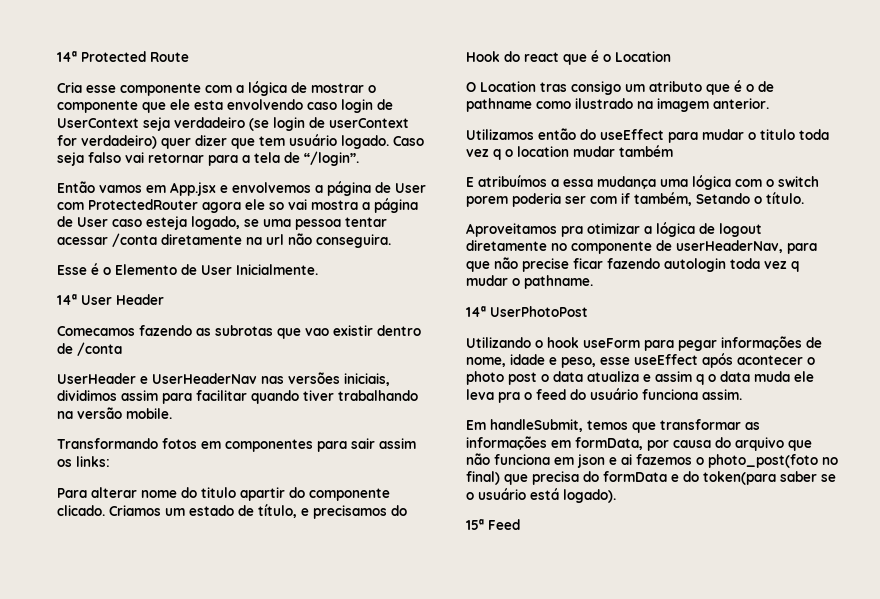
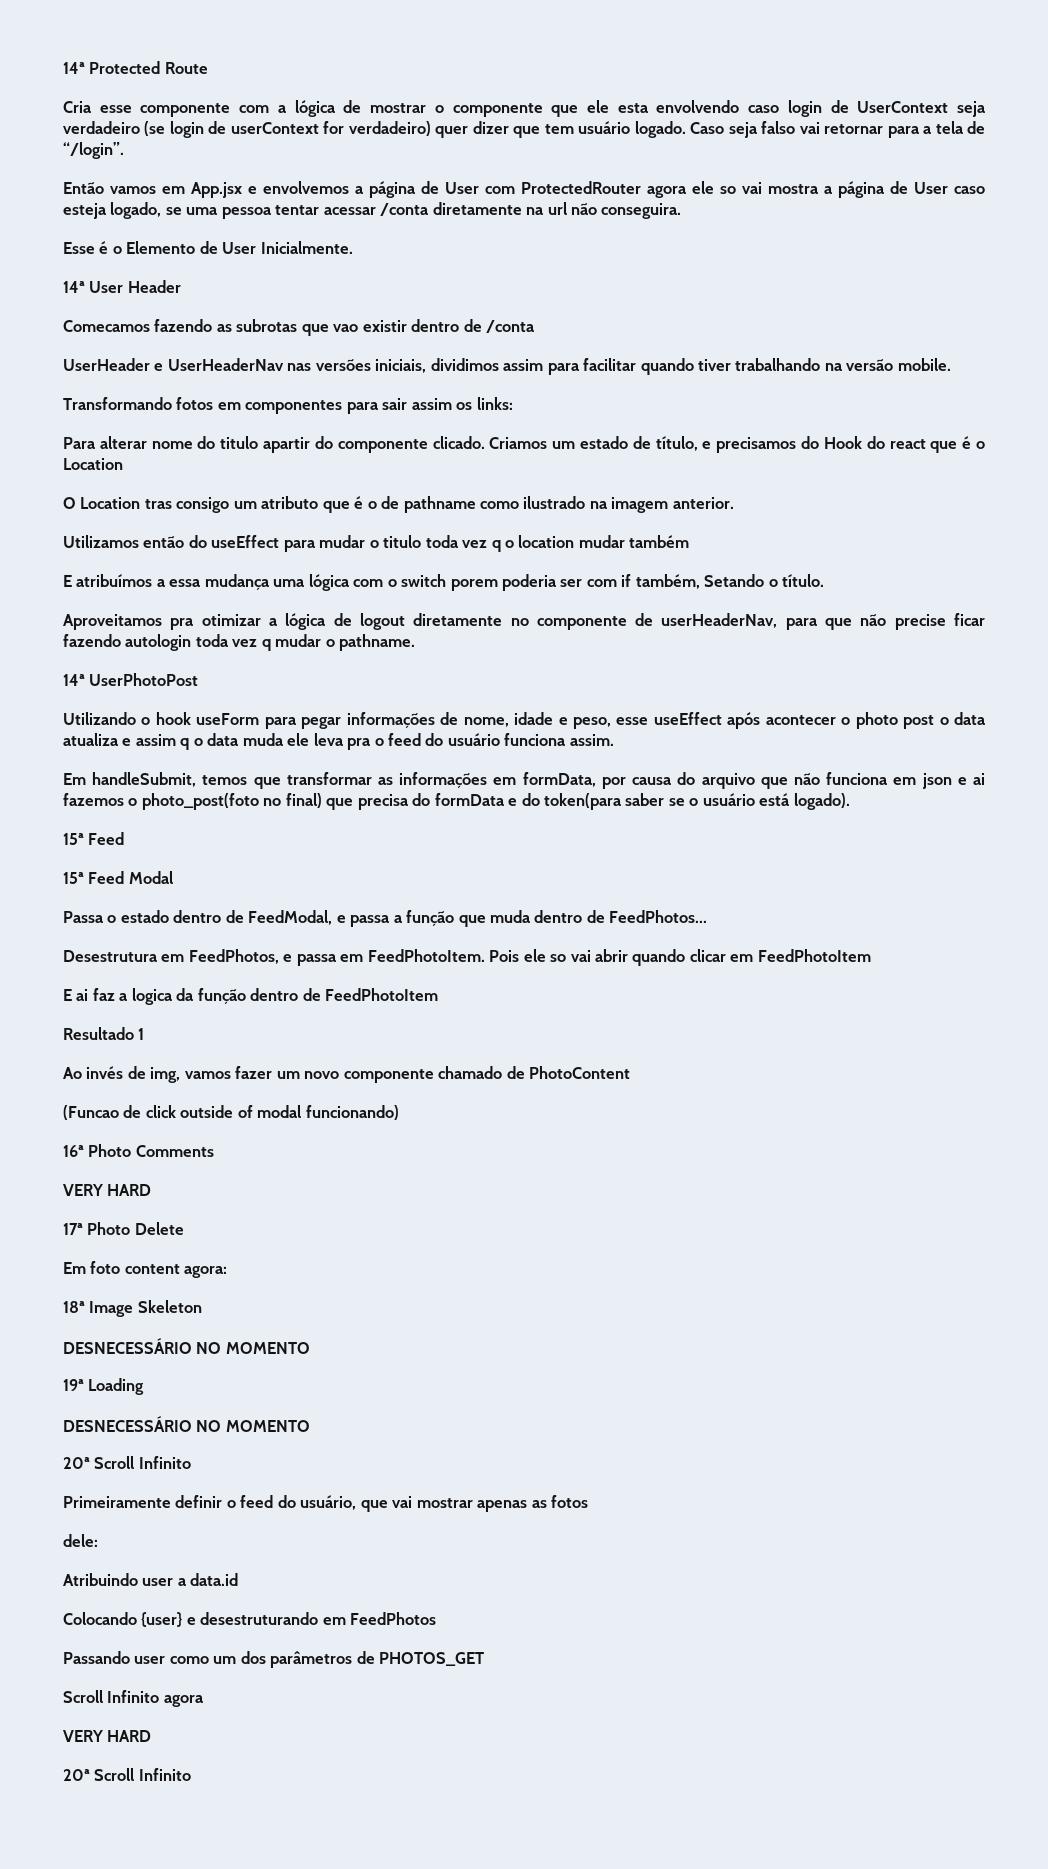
(520, 524) none -> [63,871,173,884] [63,910,708,927] [63,949,871,966] [63,988,439,1005] [63,1027,145,1040] [63,1066,631,1083] [63,1105,399,1120] [63,1144,214,1157] [63,1184,152,1196] [63,1222,184,1235] [63,1261,228,1278] [63,1300,202,1317] [63,1338,310,1354] [63,1378,145,1395] [63,1416,310,1432] [63,1456,191,1469] [63,1495,589,1512] [63,1534,98,1547] [63,1573,239,1586] [63,1612,437,1627] [63,1651,485,1668] [63,1690,204,1707] [63,1730,152,1742] [63,1768,191,1781] // 15ª Feed Modal // Passa o estado dentro de FeedModal, e passa a função que muda dentro de FeedPhotos... // Desestrutura em FeedPhotos, e passa em FeedPhotoItem. Pois ele so vai abrir quando clicar em FeedPhotoItem // E ai faz a logica da função dentro de FeedPhotoItem // Resultado 1 // Ao invés de img, vamos fazer um novo componente chamado de PhotoContent // (Funcao de click outside of modal funcionando) // 16ª Photo Comments // VERY HARD // 17ª Photo Delete // Em foto content agora: // 18ª Image Skeleton // DESNECESSÁRIO NO MOMENTO // 19ª Loading // DESNECESSÁRIO NO MOMENTO // 20ª Scroll Infinito // Primeiramente definir o feed do usuário, que vai mostrar apenas as fotos // dele: // Atribuindo user a data.id // Colocando {user} e desestruturando em FeedPhotos // Passando user como um dos parâmetros de PHOTOS_GET // Scroll Infinito agora // VERY HARD // 20ª Scroll Infinito

